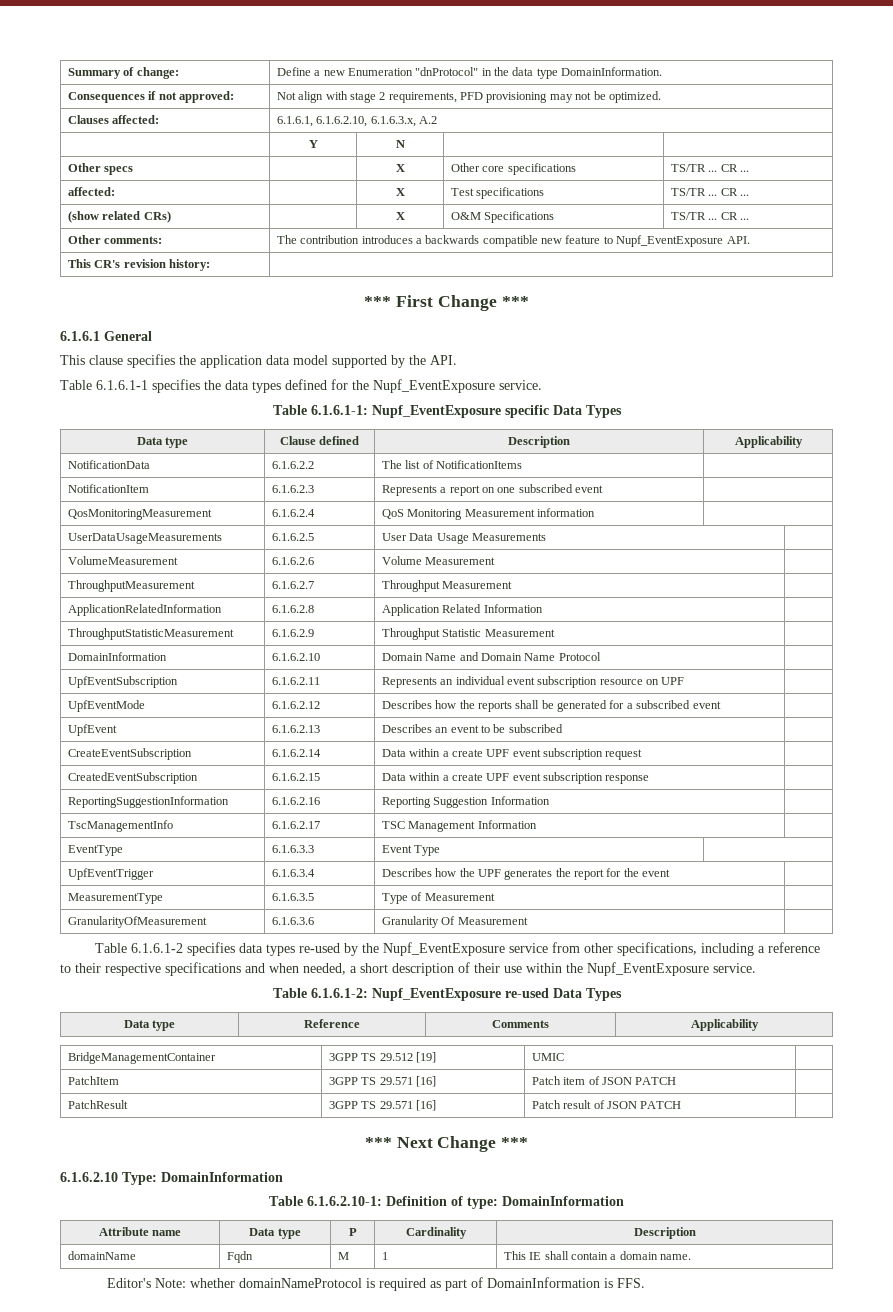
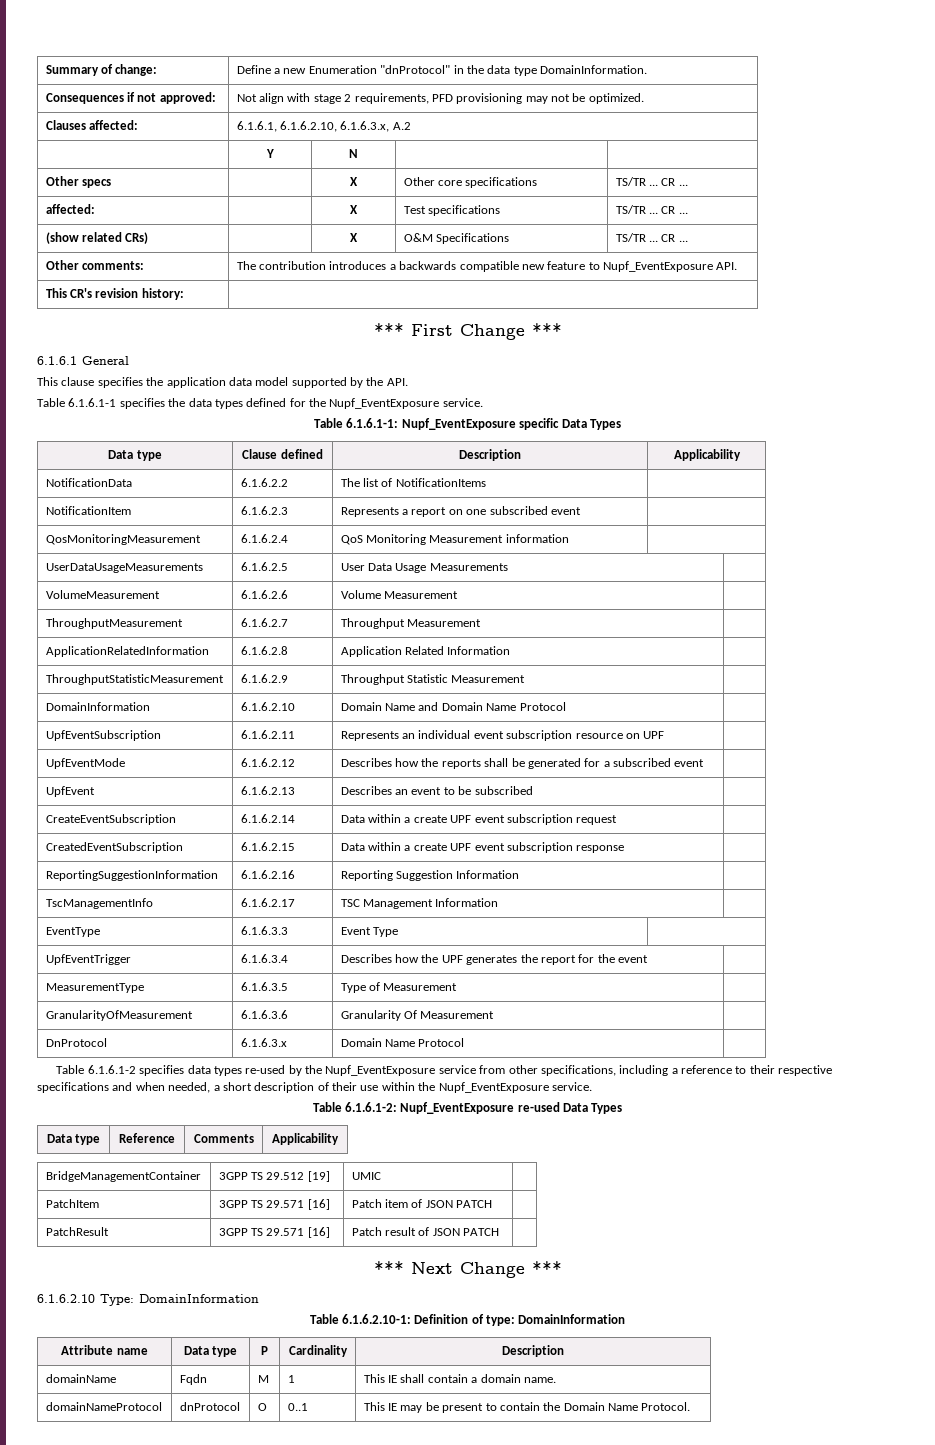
(528, 921) none -> [45,1038,107,1047] [240,1038,287,1047] [340,1038,465,1047] // DnProtocol | 6.1.6.3.x | Domain Name Protocol |
[107,1277,646,1291] // Editor's Note: whether domainNameProtocol is required as part of DomainInformation is FFS. -> [45,1402,162,1411] [179,1402,240,1411] [257,1403,267,1411] [287,1403,308,1411] [363,1402,691,1413] // domainNameProtocol | dnProtocol | O | 0..1 | This IE may be present to contain the Domain Name Protocol.

